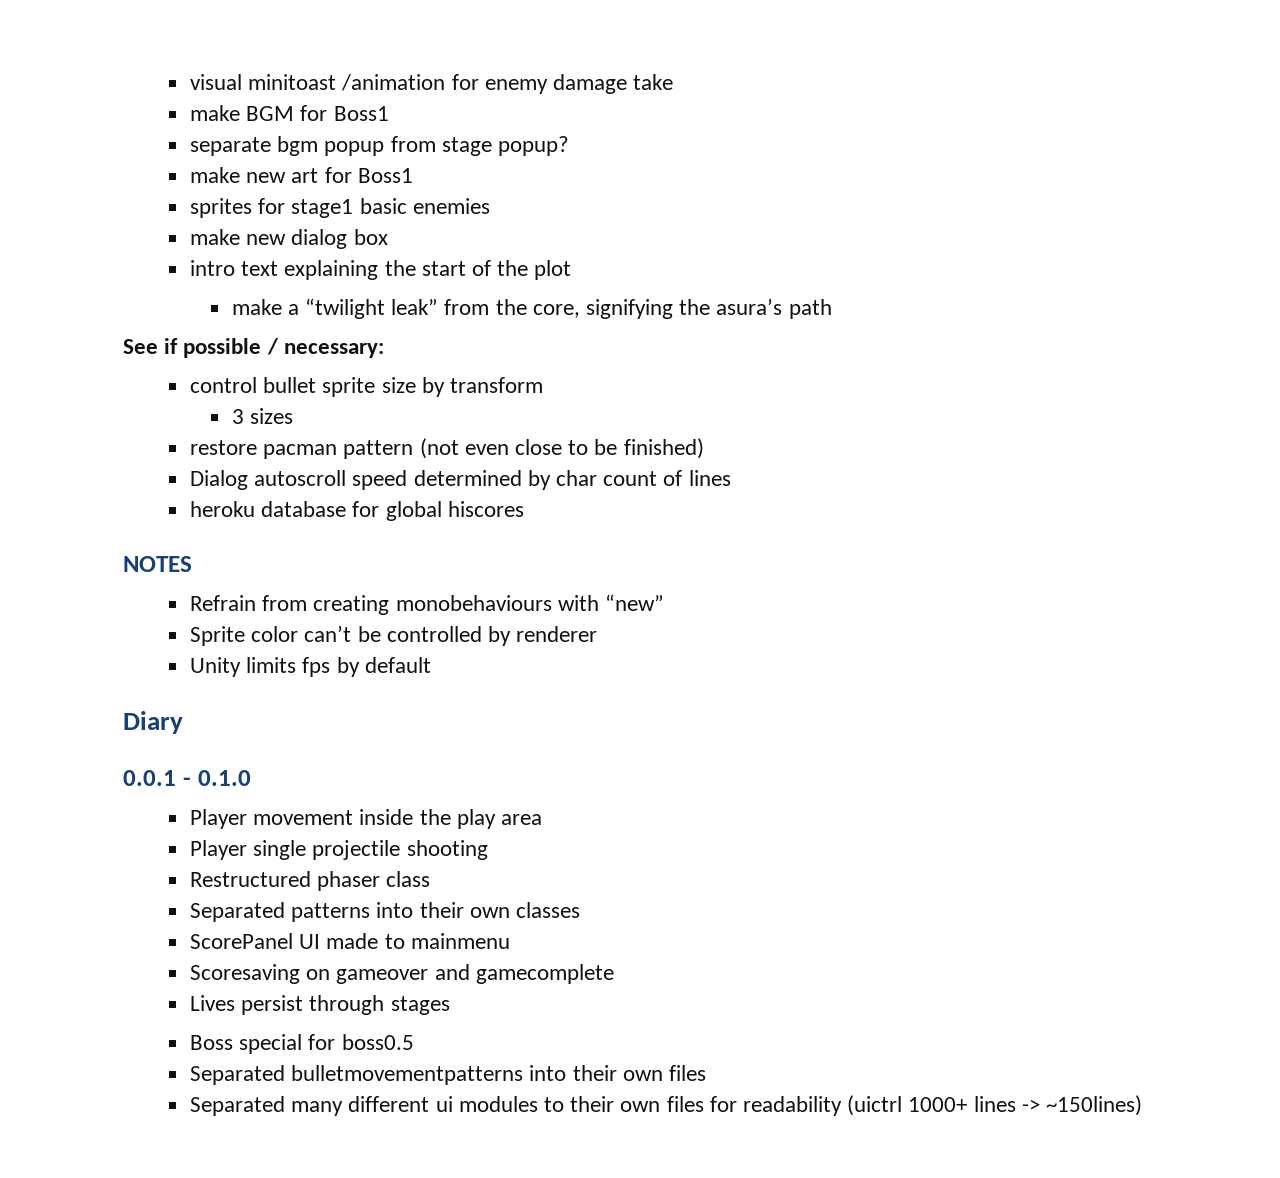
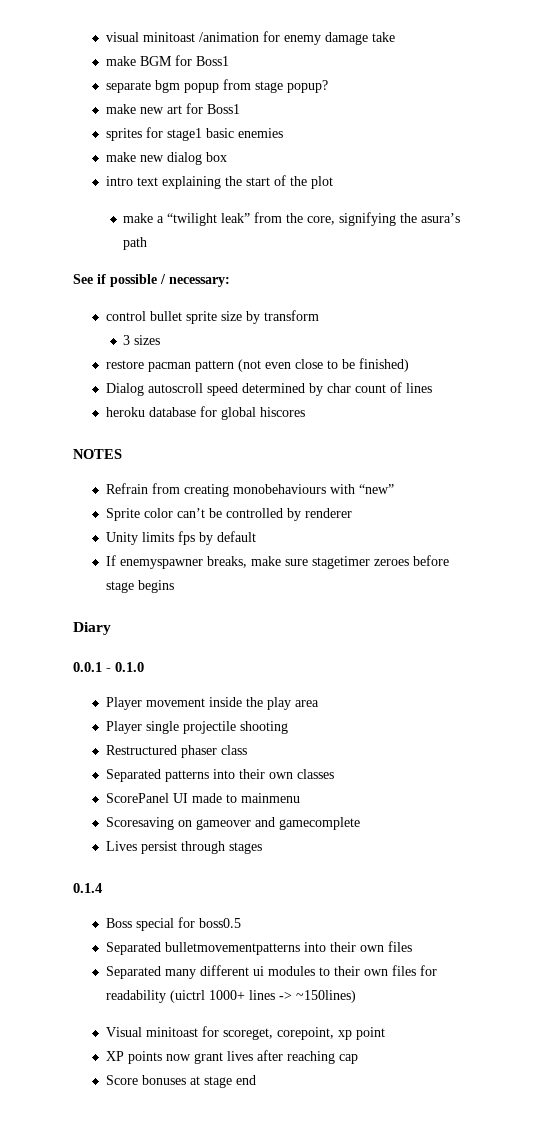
(431, 665) none -> [105,555,449,569] [105,580,174,593] // If enemyspawner breaks, make sure stagetimer zeroes before stage begins
(450, 1005) none -> [73,883,102,893] // 0.1.4
(1143, 1105) none -> [105,1026,385,1040] [105,1050,358,1064] [105,1075,256,1088] // Visual minitoast for scoreget, corepoint, xp point // XP points now grant lives after reaching cap // Score bonuses at stage end

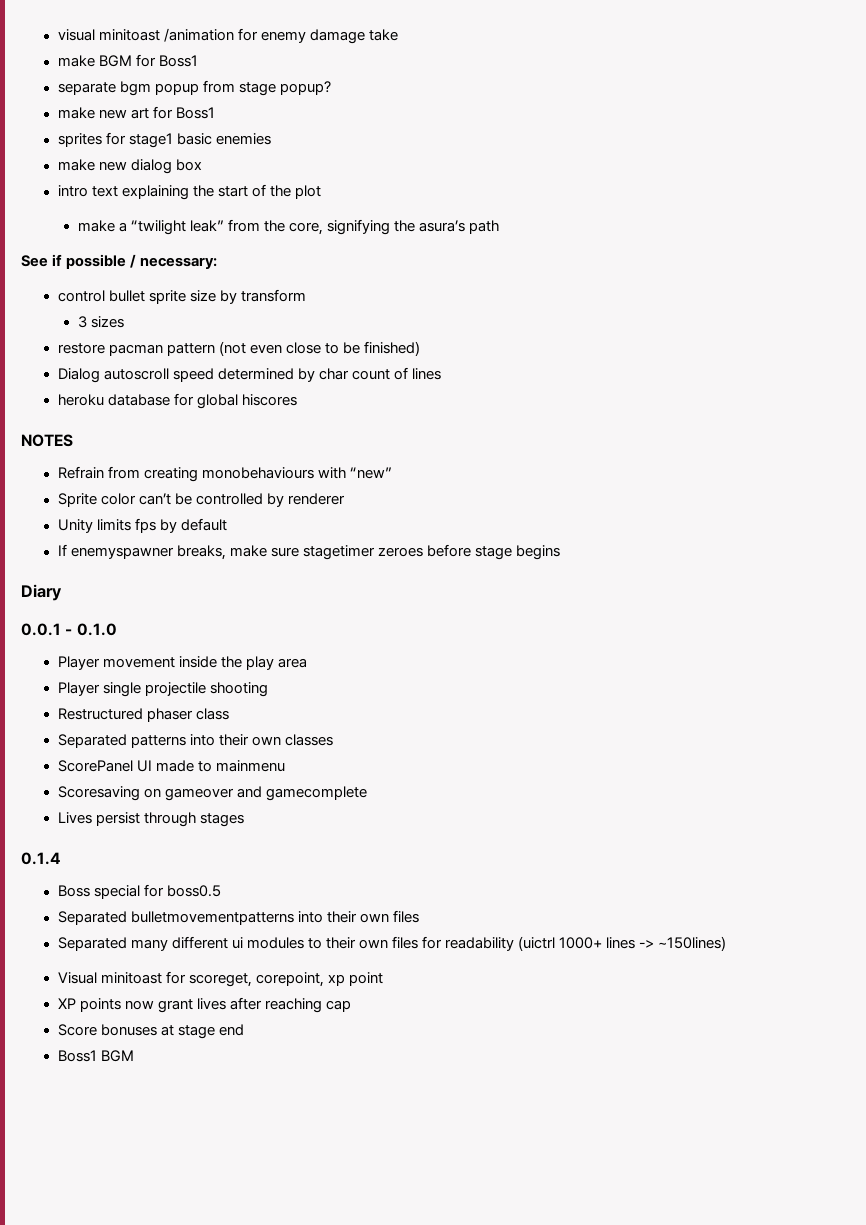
(256, 1080) none -> [57,1050,134,1062] // Boss1 BGM

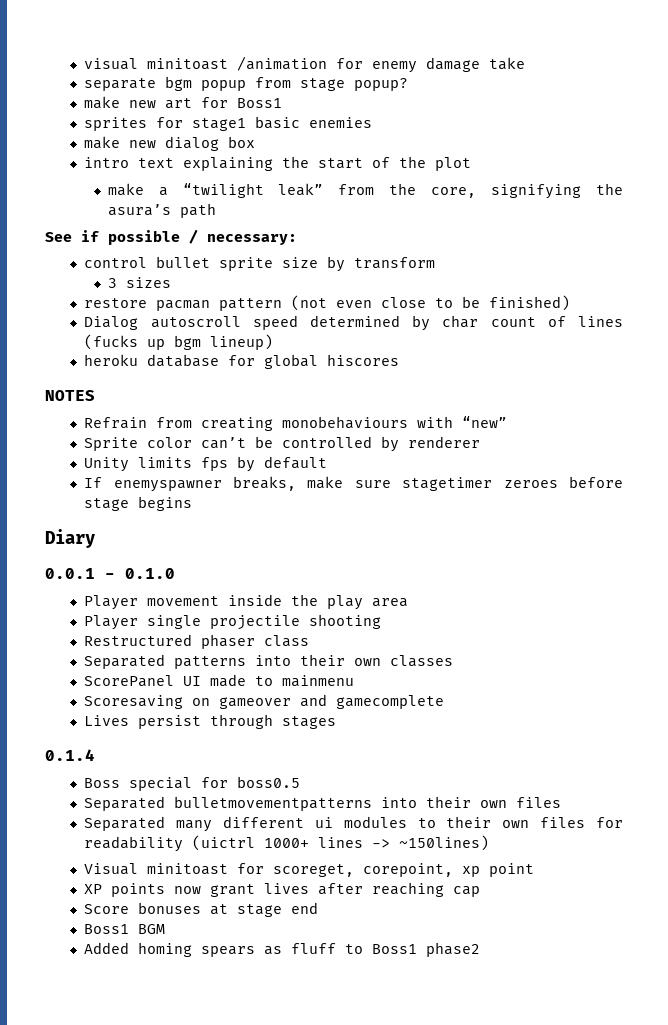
[57,54,198,67] // make BGM for Boss1 -> (526, 63) none
(442, 374) none -> [84,334,274,350] (fucks up bgm lineup)
(134, 1056) none -> [84,942,481,957] // Added homing spears as fluff to Boss1 phase2

